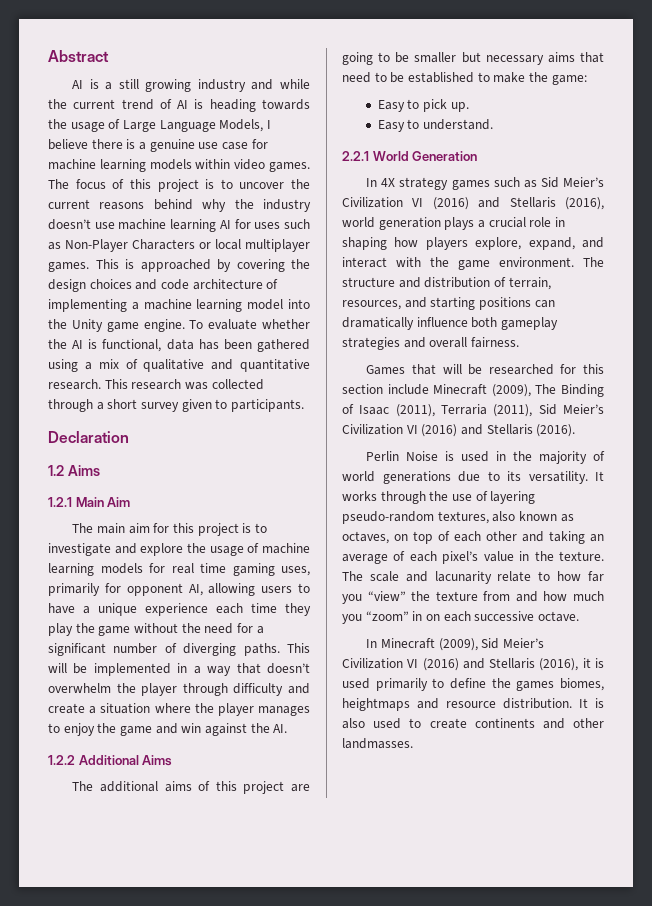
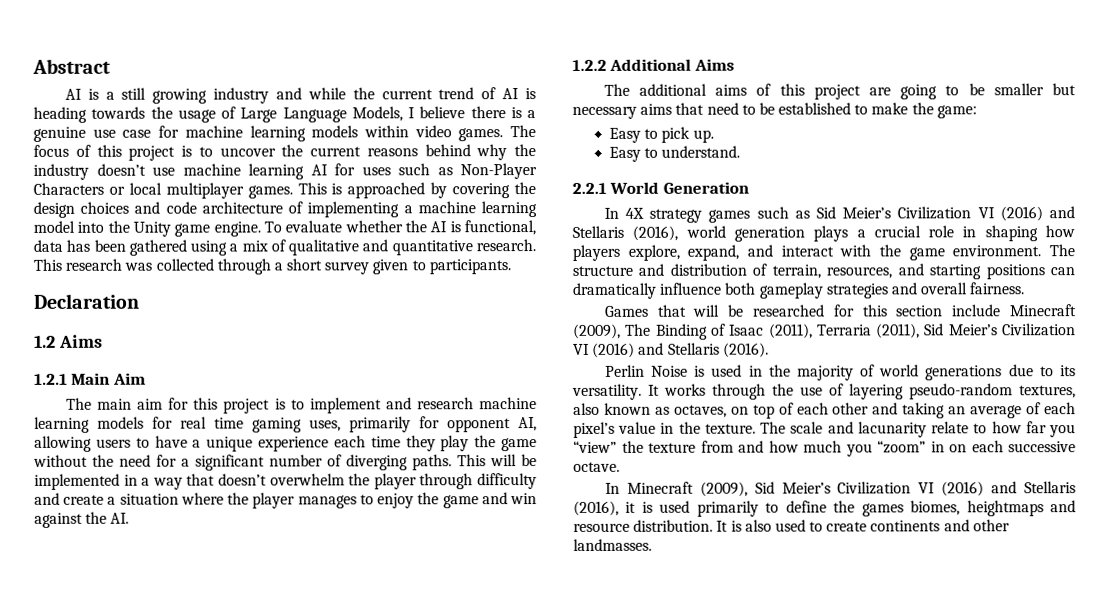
[48,543,260,556] investigate and explore the usage of -> [309,397,474,414] implement and research

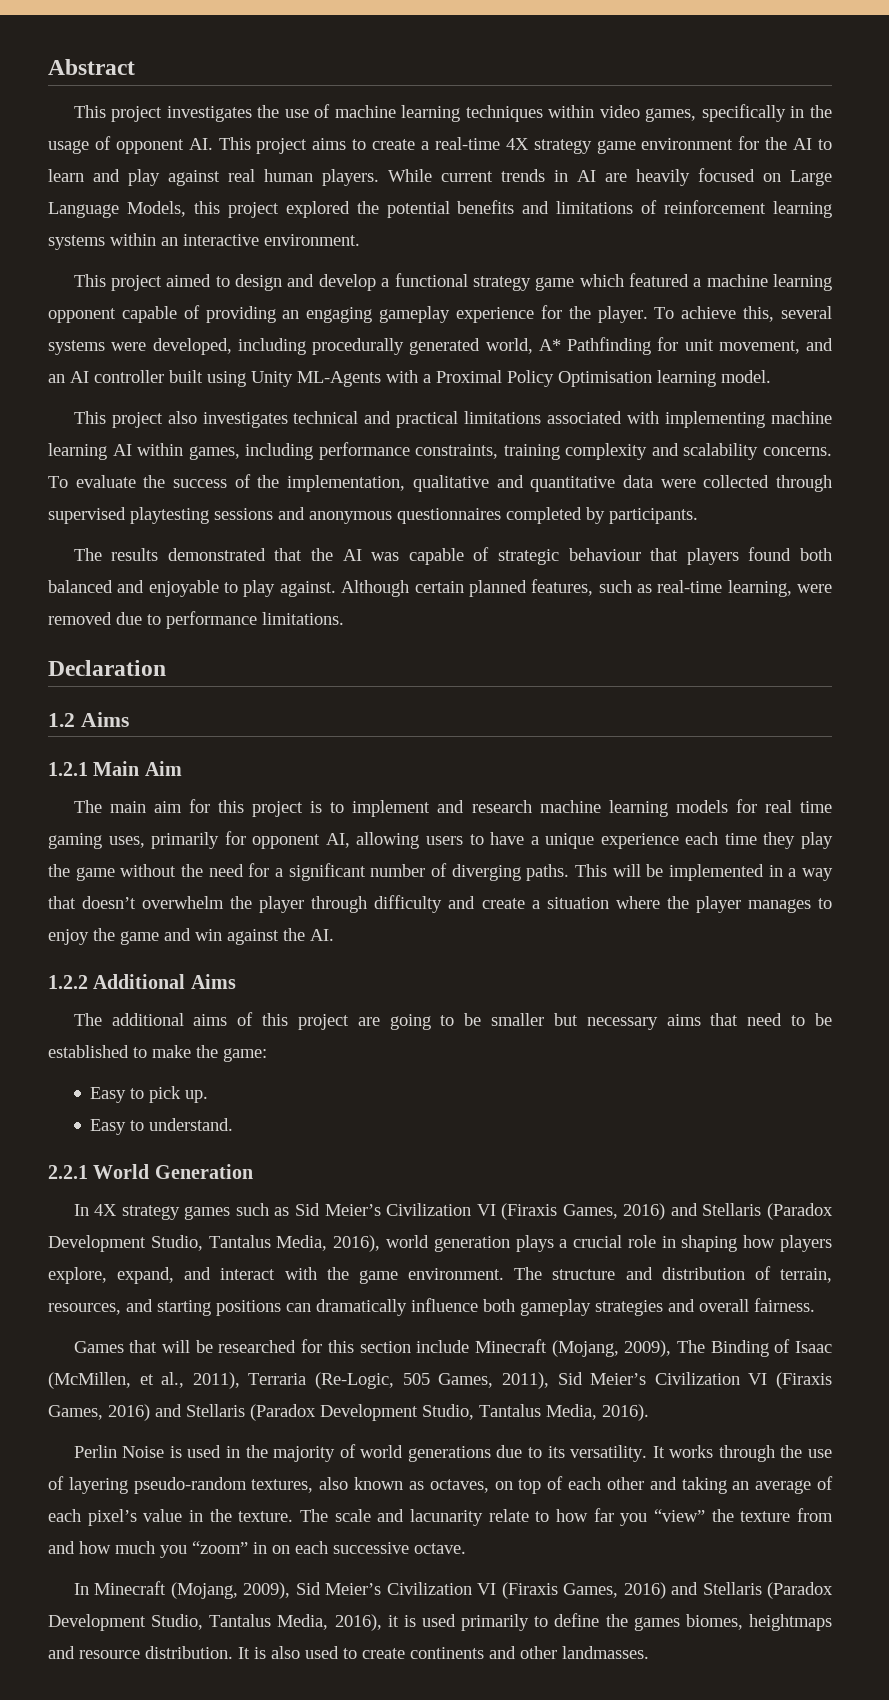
[64,87,536,104] [33,106,536,123] [33,125,536,142] [33,144,536,161] [33,163,537,180] [33,182,536,199] [33,201,537,218] [33,220,536,237] [33,239,536,256] [33,258,511,275] AI is a still growing industry and while the current trend of AI is heading towards the usage of Large Language Models, I believe there is a genuine use case for machine learning models within video games. The focus of this project is to uncover the current reasons behind why the industry doesn’t use machine learning AI for uses such as Non-Player Characters or local multiplayer games. This is approached by covering the design choices and code architecture of implementing a machine learning model into the Unity game engine. To evaluate whether the AI is functional, data has been gathered using a mix of qualitative and quantitative research. This research was collected through a short survey given to participants. -> [73,104,833,122] [48,136,833,154] [48,168,832,186] [48,200,832,218] [48,233,360,250] [73,273,832,291] [48,305,833,323] [48,337,833,355] [48,370,771,387] [73,411,833,428] [48,442,832,460] [48,474,833,492] [48,507,698,524] [73,547,832,565] [48,579,833,597] [48,611,344,629] This project investigates the use of machine learning techniques within video games, specifically in the usage of opponent AI. This project aims to create a real-time 4X strategy game environment for the AI to learn and play against real human players. While current trends in AI are heavily focused on Large Language Models, this project explored the potential benefits and limitations of reinforcement learning systems within an interactive environment. // This project aimed to design and develop a functional strategy game which featured a machine learning opponent capable of providing an engaging gameplay experience for the player. To achieve this, several systems were developed, including procedurally generated world, A* Pathfinding for unit movement, and an AI controller built using Unity ML-Agents with a Proximal Policy Optimisation learning model. // This project also investigates technical and practical limitations associated with implementing machine learning AI within games, including performance constraints, training complexity and scalability concerns. To evaluate the success of the implementation, qualitative and quantitative data were collected through supervised playtesting sessions and anonymous questionnaires completed by participants. // The results demonstrated that the AI was capable of strategic behaviour that players found both balanced and enjoyable to play against. Although certain planned features, such as real-time learning, were removed due to performance limitations.
[999,206,1075,222] [572,225,679,241] (2016) and Stellaris (2016), -> [501,1203,834,1220] [48,1235,381,1252] (Firaxis Games, 2016) and Stellaris (Paradox Development Studio, Tantalus Media, 2016),
[573,323,621,339] (2009), -> [551,1340,672,1357] (Mojang, 2009),
[768,323,1076,339] [573,342,769,358] (2011), Terraria (2011), Sid Meier’s Civilization VI (2016) and Stellaris (2016). -> [48,1372,833,1389] [48,1404,649,1421] (McMillen, et al., 2011), Terraria (Re-Logic, 505 Games, 2011), Sid Meier’s Civilization VI (Firaxis Games, 2016) and Stellaris (Paradox Development Studio, Tantalus Media, 2016).
[699,481,1076,497] [573,500,619,516] (2009), Sid Meier’s Civilization VI (2016) and Stellaris (2016), -> [170,1582,834,1599] [48,1614,382,1631] (Mojang, 2009), Sid Meier’s Civilization VI (Firaxis Games, 2016) and Stellaris (Paradox Development Studio, Tantalus Media, 2016),

